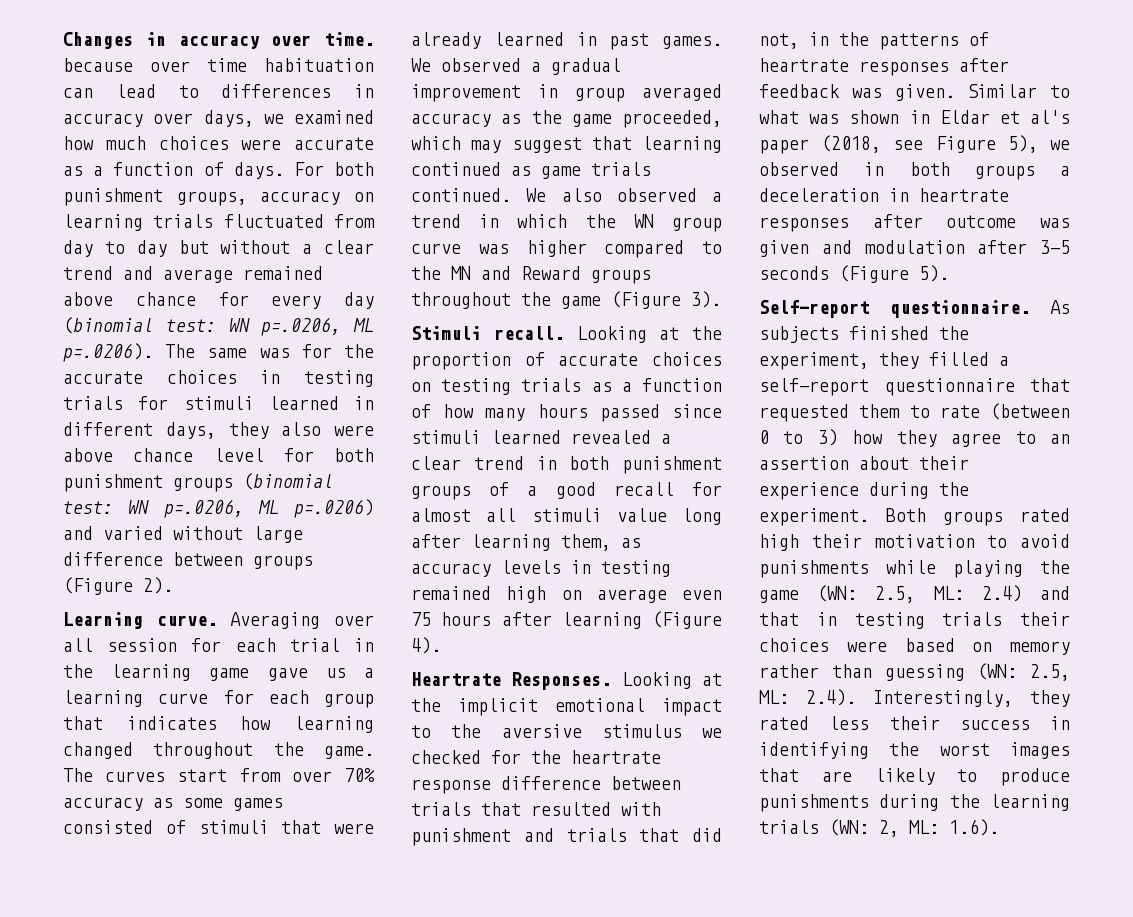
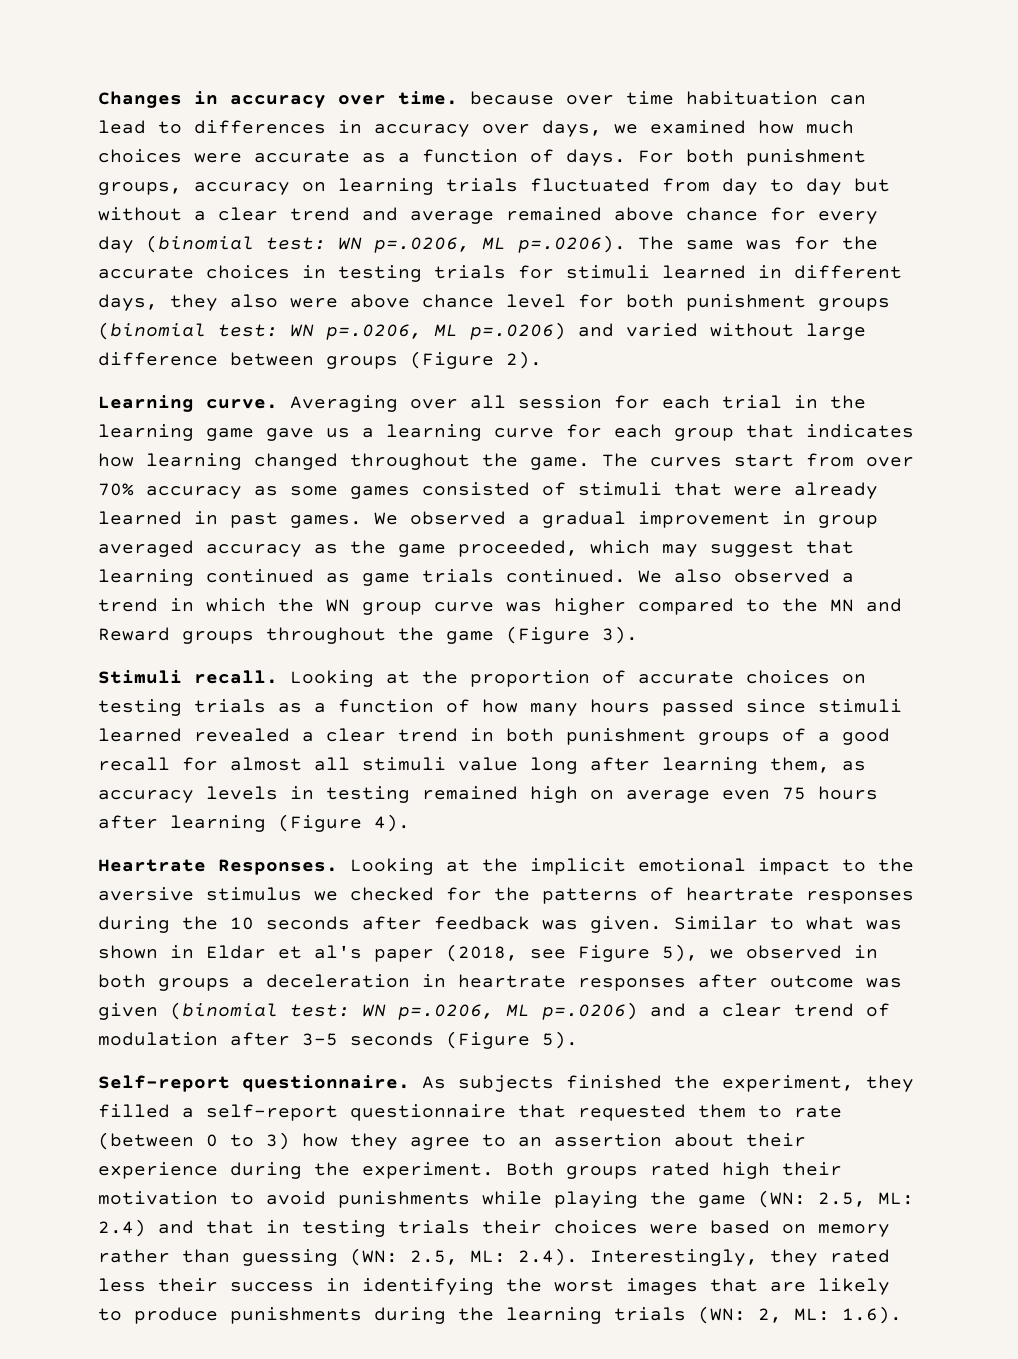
[571,750,661,764] [411,776,681,794] [411,802,661,816] [411,828,722,846] [759,32,989,50] [759,58,949,76] heartrate response difference between trials that resulted with punishment and trials that did not, in the patterns of heartrate responses -> [542,887,914,904] [98,916,350,933] patterns of heartrate responses during the 10 seconds
[821,240,852,254] and -> [170,1002,890,1020] (binomial test: WN p=.0206, ML p=.0206) and a clear trend of

